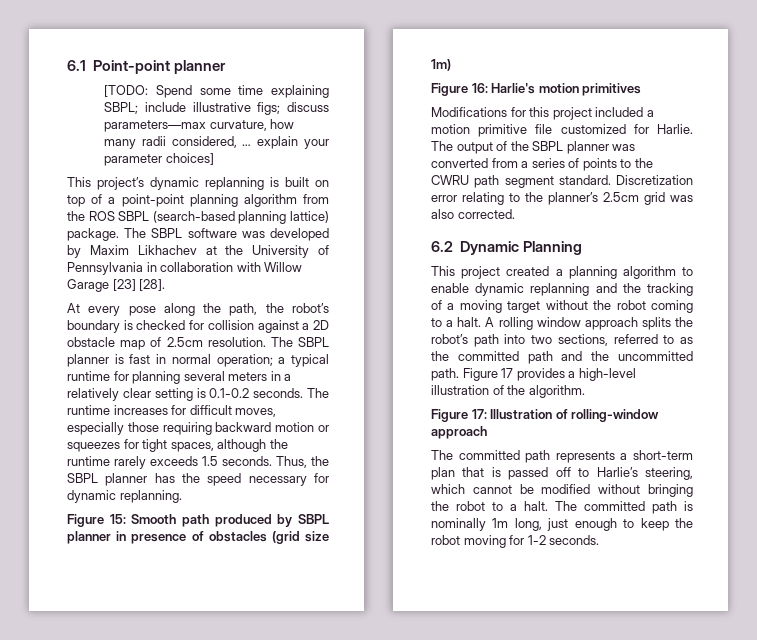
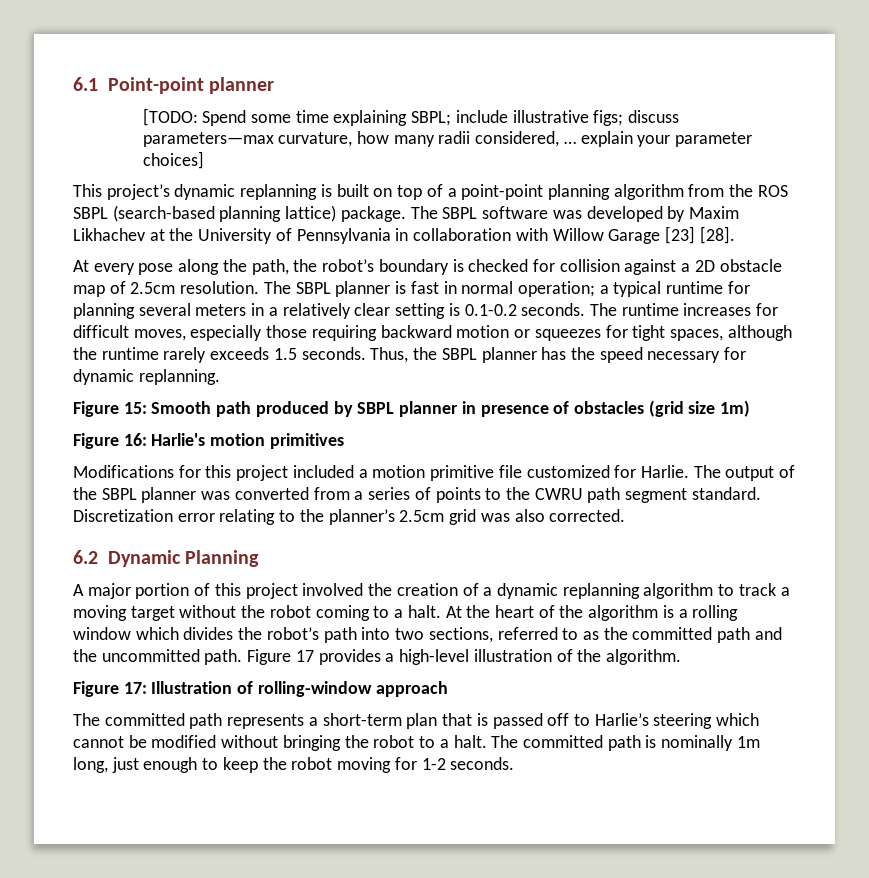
[431,266,693,279] [431,283,693,296] [431,300,442,310] This project created a planning algorithm to enable dynamic replanning and the tracking of -> [73,583,776,599] A major portion of this project involved the creation of a dynamic replanning algorithm to track
[485,317,671,330] A rolling window approach splits -> [445,605,739,621] [73,627,234,640] At the heart of the algorithm is a rolling window which divides
[645,467,693,480] steering, -> [653,713,713,729] steering

